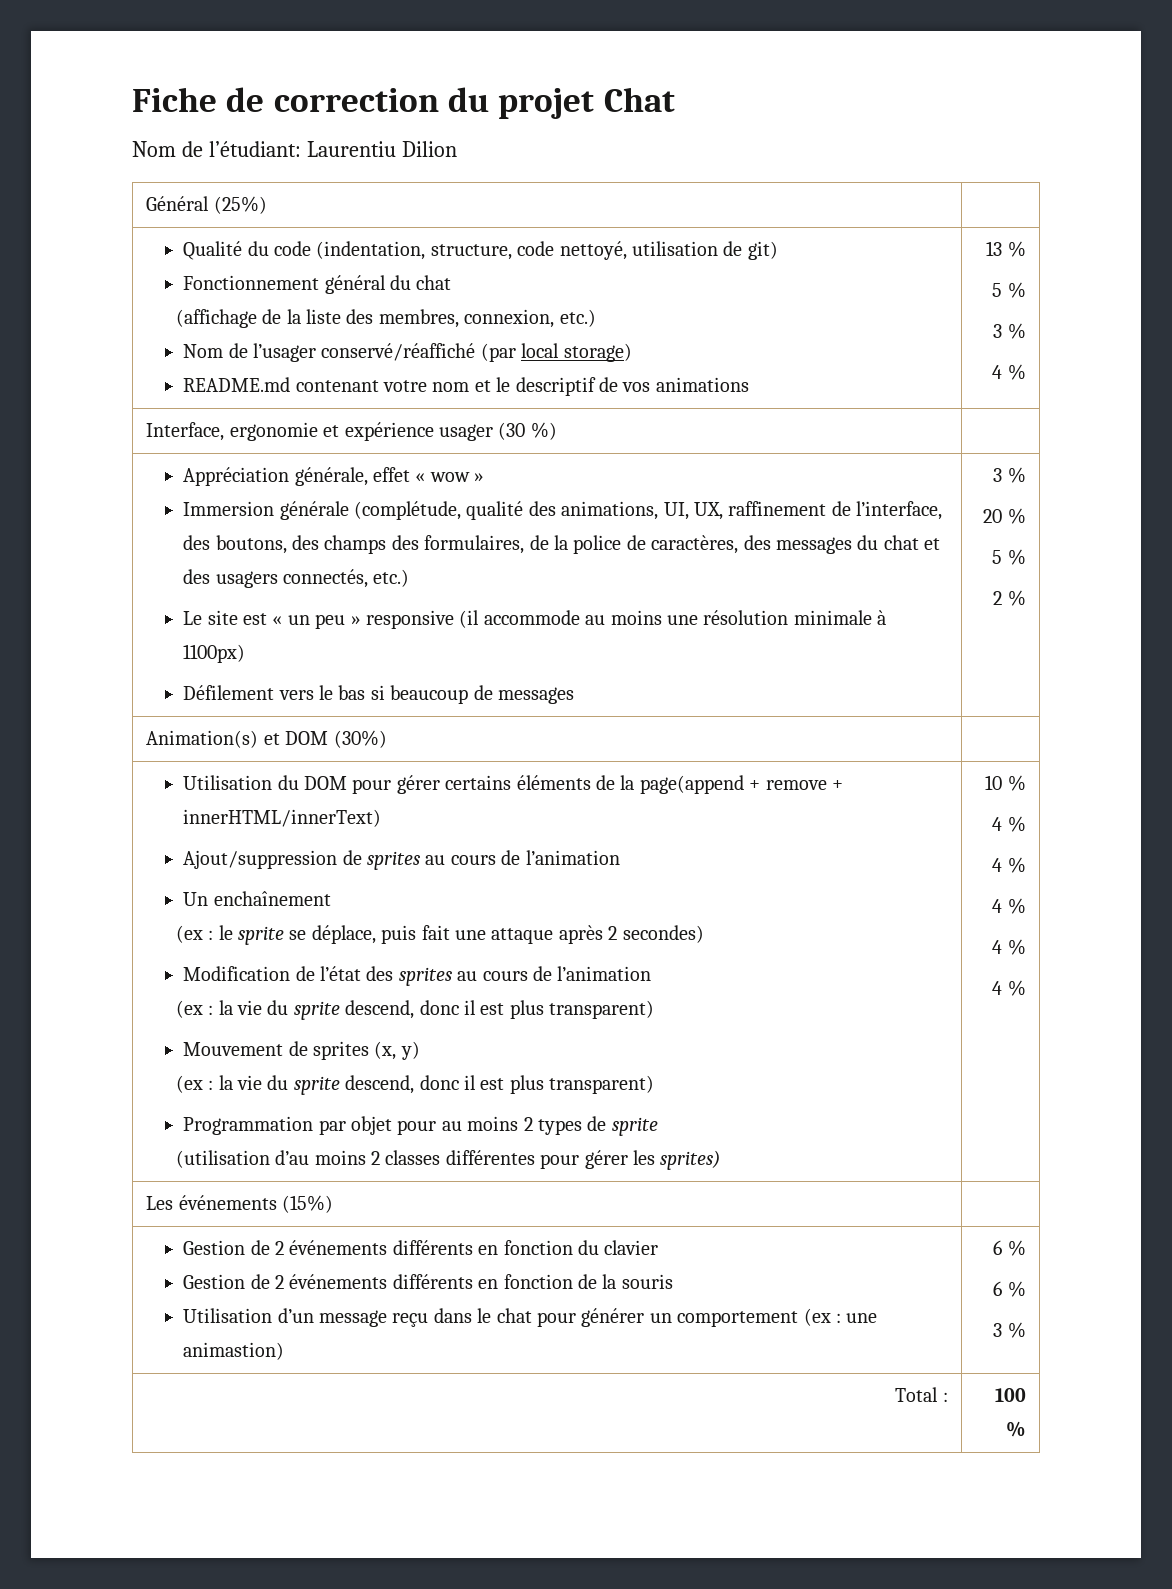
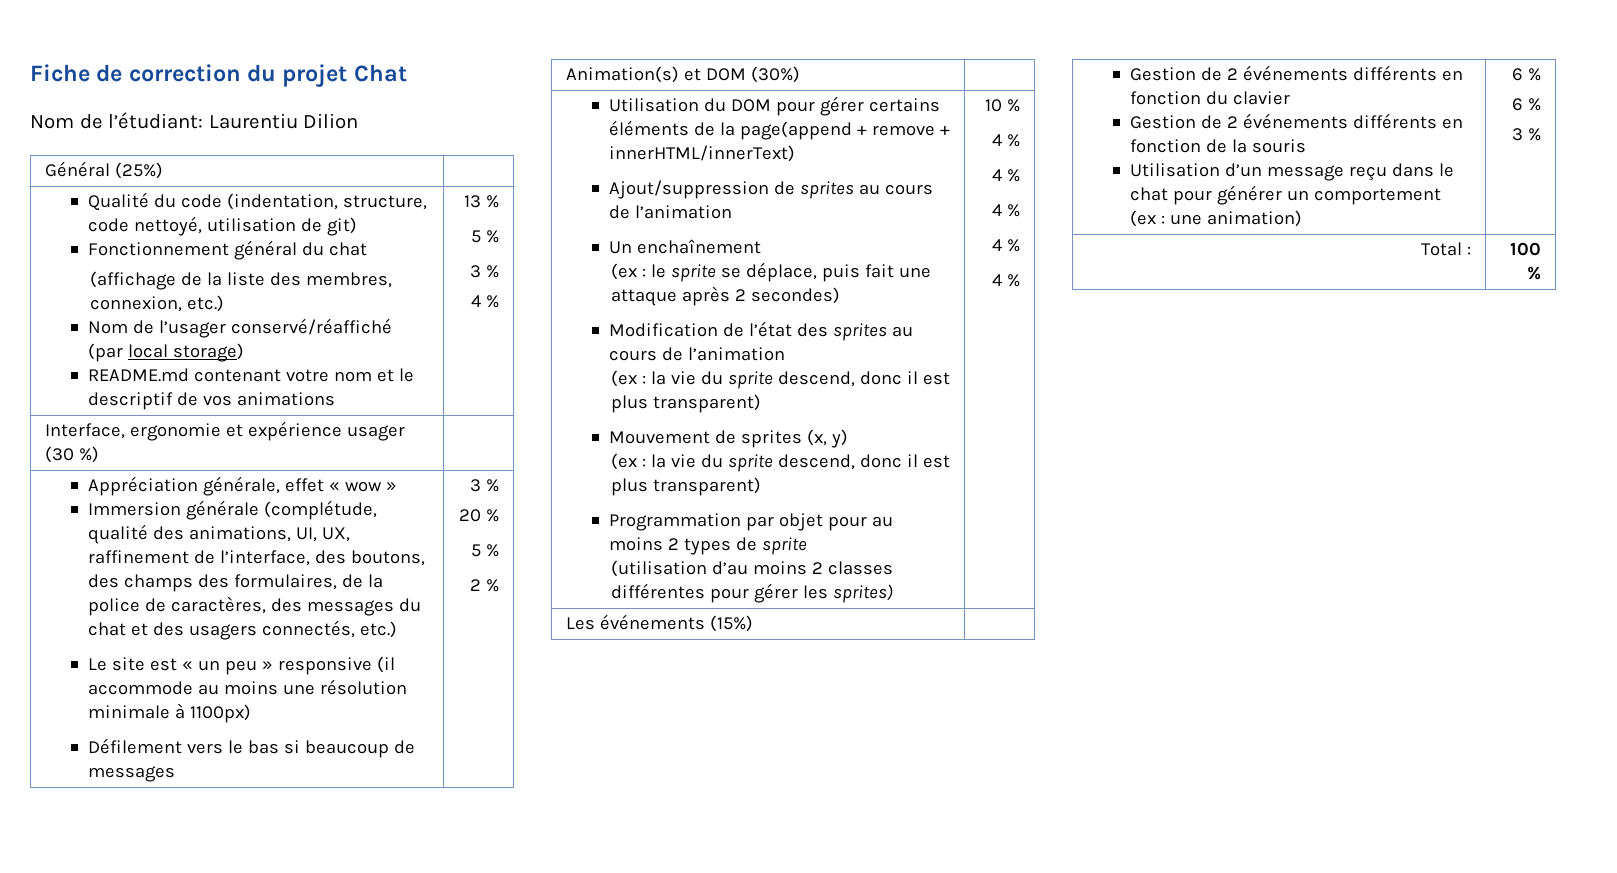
[183,1342,285,1360] animastion) -> [1206,210,1302,227] animation)

